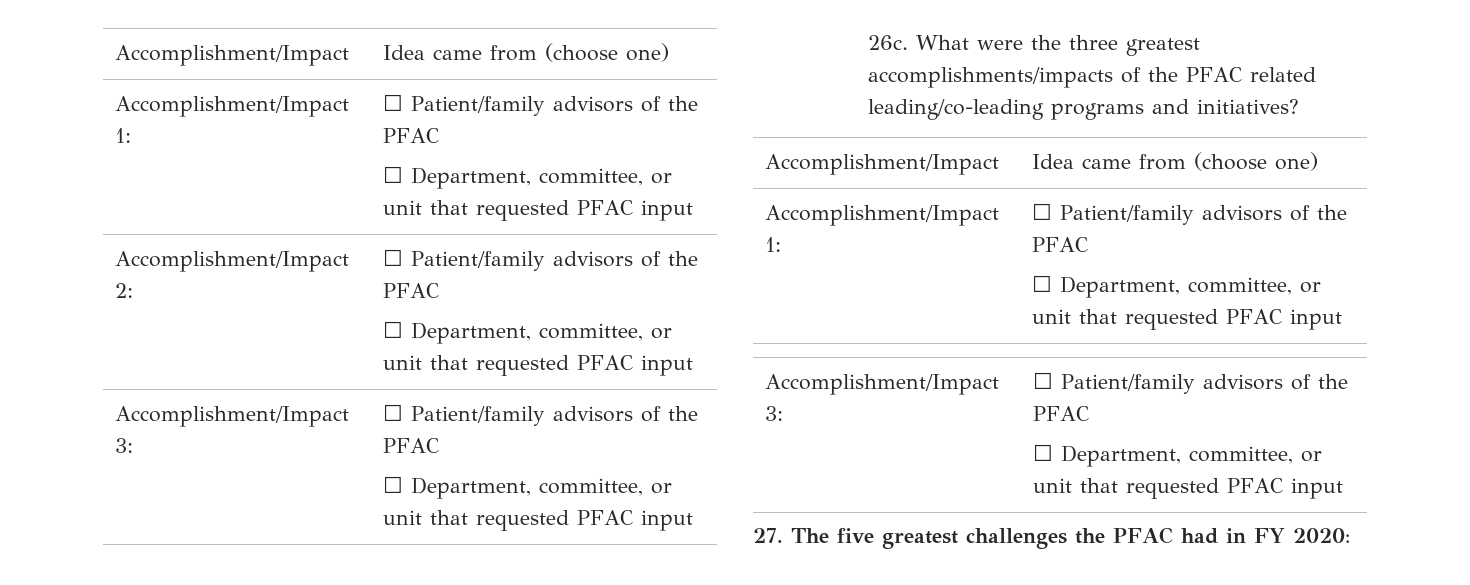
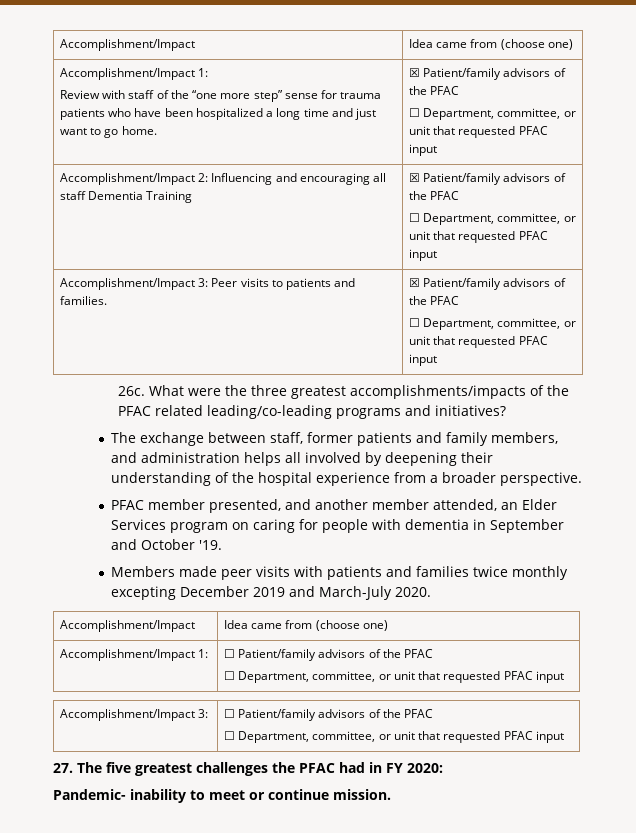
[114,45,349,66] [382,43,669,62] [114,96,349,117] [114,128,131,143] [382,94,403,111] Accomplishment/Impact | Idea came from (choose one) // Accomplishment/Impact 1: | ☐ -> [59,39,195,51] [408,39,573,50] [59,68,209,80] [59,90,382,102] [59,108,377,120] [59,126,157,138] [408,68,420,77] Accomplishment/Impact | Idea came from (choose one) // Accomplishment/Impact 1: // Review with staff of the “one more step” sense for trauma patients who have been hospitalized a long time and just want to go home. | ☒
[382,249,403,266] | ☐ -> [211,173,387,185] [59,191,193,203] [408,173,420,182] Influencing and encouraging all staff Dementia Training | ☒
[382,404,403,421] | ☐ -> [211,278,356,290] [59,296,107,305] [408,278,420,287] Peer visits to patients and families. | ☒
(1299, 106) none -> [111,432,559,446] [111,452,494,466] [111,472,583,486] [111,499,558,513] [111,519,565,533] [111,539,223,550] [111,566,569,580] [111,586,432,600] // The exchange between staff, former patients and family members, and administration helps all involved by deepening their understanding of the hospital experience from a broader perspective. // PFAC member presented, and another member attended, an Elder Services program on caring for people with dementia in September and October '19. // Members made peer visits with patients and families twice monthly excepting December 2019 and March-July 2020.
(1350, 535) none -> [53,789,391,803] // Pandemic- inability to meet or continue mission.

